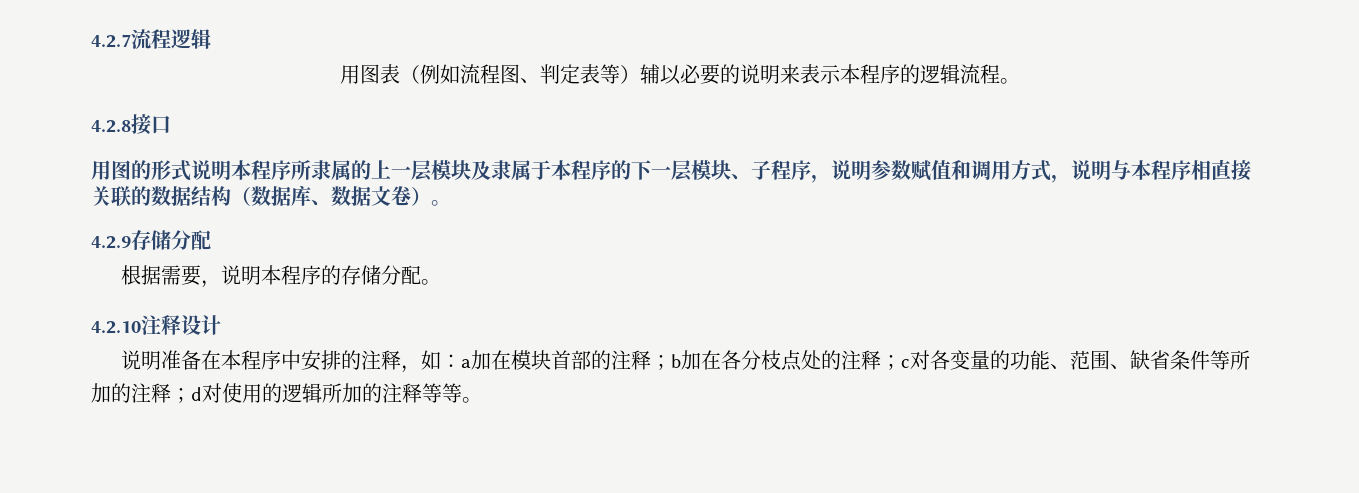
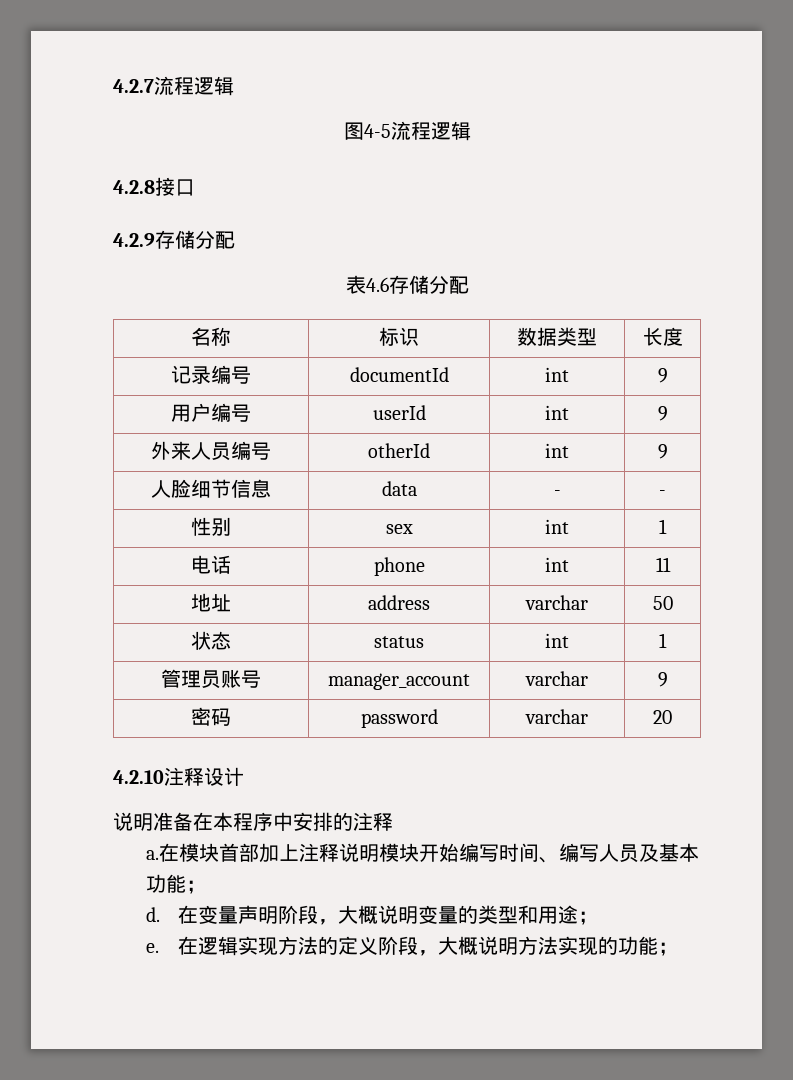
[339,64,1020,85] 用图表（例如流程图、判定表等）辅以必要的说明来表示本程序的逻辑流程。 -> [343,121,471,141] 图4-5流程逻辑
[91,159,1251,183] [91,185,451,206] [91,230,211,250] [121,265,442,288] 用图的形式说明本程序所隶属的上一层模块及隶属于本程序的下一层模块、子程序，说明参数赋值和调用方式，说明与本程序相直接关联的数据结构（数据库、数据文卷）。 // 4.2.9存储分配 // 根据需要，说明本程序的存储分配。 -> [113,230,235,249] [345,275,469,294] [191,327,231,346] [379,327,420,346] [517,327,597,346] [642,327,683,346] [171,365,251,384] [349,367,449,382] [545,367,569,382] [657,368,668,383] [171,403,251,422] [372,405,426,420] [545,405,569,420] [657,406,668,421] [151,441,271,461] [368,443,430,458] [545,443,569,458] [657,444,668,459] [151,479,271,498] [381,481,417,496] [553,490,561,496] [659,490,666,496] [191,517,231,536] [385,524,413,534] [545,519,569,534] [659,519,667,534] [191,555,231,574] [373,557,425,576] [545,557,569,572] [655,557,671,572] [191,593,231,612] [368,595,430,610] [525,595,588,610] [652,596,673,610] [191,631,231,650] [374,636,424,648] [545,633,569,648] [659,633,667,648] [161,669,261,689] [328,673,470,690] [525,671,588,686] [657,672,668,687] [191,707,231,726] [360,709,438,728] [525,709,588,724] [653,710,672,724] 4.2.9存储分配 // 表4.6存储分配 // 名称 | 标识 | 数据类型 | 长度 // 记录编号 | documentId | int | 9 // 用户编号 | userId | int | 9 // 外来人员编号 | otherId | int | 9 // 人脸细节信息 | data | - | - // 性别 | sex | int | 1 // 电话 | phone | int | 11 // 地址 | address | varchar | 50 // 状态 | status | int | 1 // 管理员账号 | manager_account | varchar | 9 // 密码 | password | varchar | 20
[401,350,1251,373] [91,383,482,403] ，如：a加在模块首部的注释；b加在各分枝点处的注释；c对各变量的功能、范围、缺省条件等所加的注释；d对使用的逻辑所加的注释等等。 -> [145,843,699,863] [145,874,206,894] [145,905,599,925] [145,936,679,956] // a.在模块首部加上注释说明模块开始编写时间、编写人员及基本功能； // d.在变量声明阶段，大概说明变量的类型和用途； // e.在逻辑实现方法的定义阶段，大概说明方法实现的功能；

